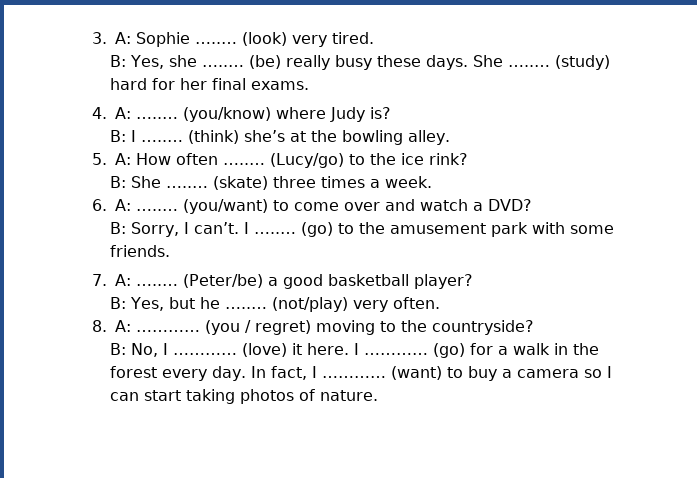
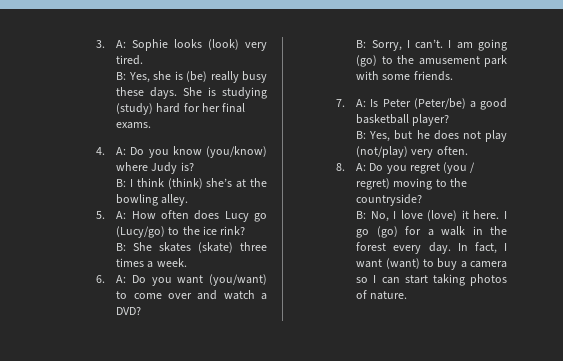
[195,42,238,44] …..… -> [174,39,203,48] looks
[201,65,244,67] …..… -> [174,71,183,80] is
[507,65,550,67] …..… -> [208,87,267,99] is studying
[136,117,179,119] …..… -> [130,146,202,158] Do you know
[141,140,184,142] …..… -> [136,178,164,187] think
[223,163,266,165] …..… -> [194,210,268,222] does Lucy go
[166,186,209,188] …..… -> [159,242,192,252] skates
[136,209,179,211] …..… -> [131,275,204,286] Do you want
[254,232,297,234] …..… -> [456,39,507,51] am going
[136,284,179,286] …..… -> [370,99,411,107] Is Peter
[224,307,267,309] …..… -> [433,130,507,142] does not play
[136,330,201,332] ………… -> [369,163,440,174] Do you regret
[173,353,238,355] ………… -> [400,210,423,219] love
[364,353,429,355] ………… -> [356,229,370,238] go
[321,376,386,378] ………… -> [356,259,383,268] want

